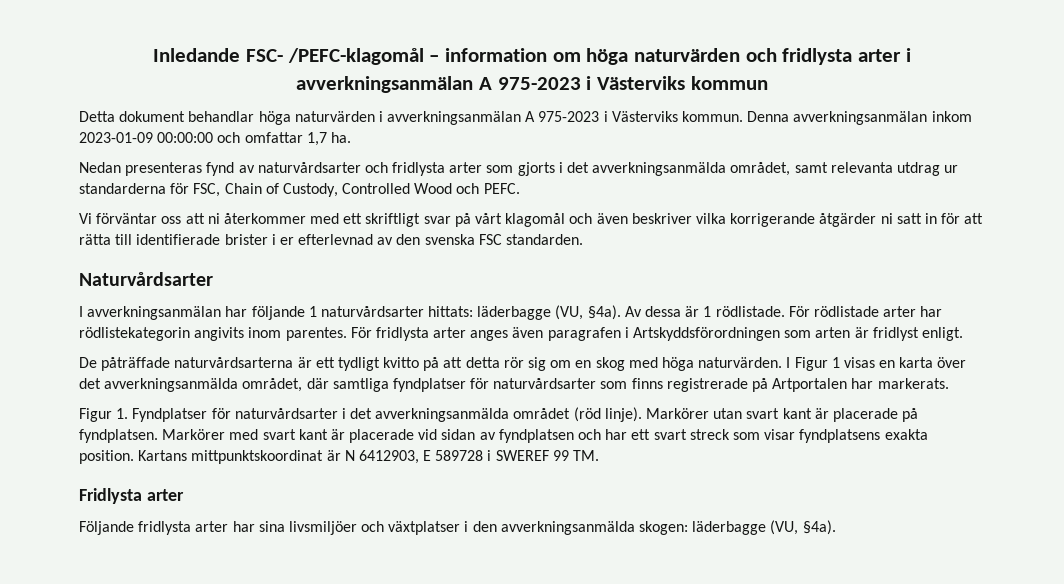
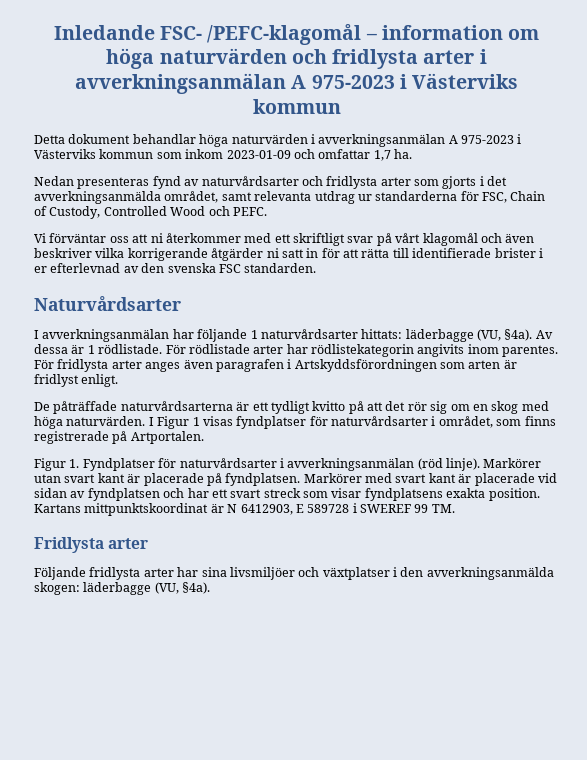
[682,111,928,125] kommun. Denna avverkningsanmälan -> [99,149,182,159] kommun som
[157,132,214,143] 00:00:00 -> (291, 154) none
[465,357,500,368] detta -> [385,401,406,411] det
[879,357,967,368] [79,378,389,392] en karta över det avverkningsanmälda området, där samtliga -> (233, 421) none
(597, 383) none -> [431,416,493,428] i området,
[772,378,949,392] Artportalen har markerats. -> [130,431,204,444] Artportalen.
[350,408,571,422] det avverkningsanmälda området -> [287,458,415,471] avverkningsanmälan

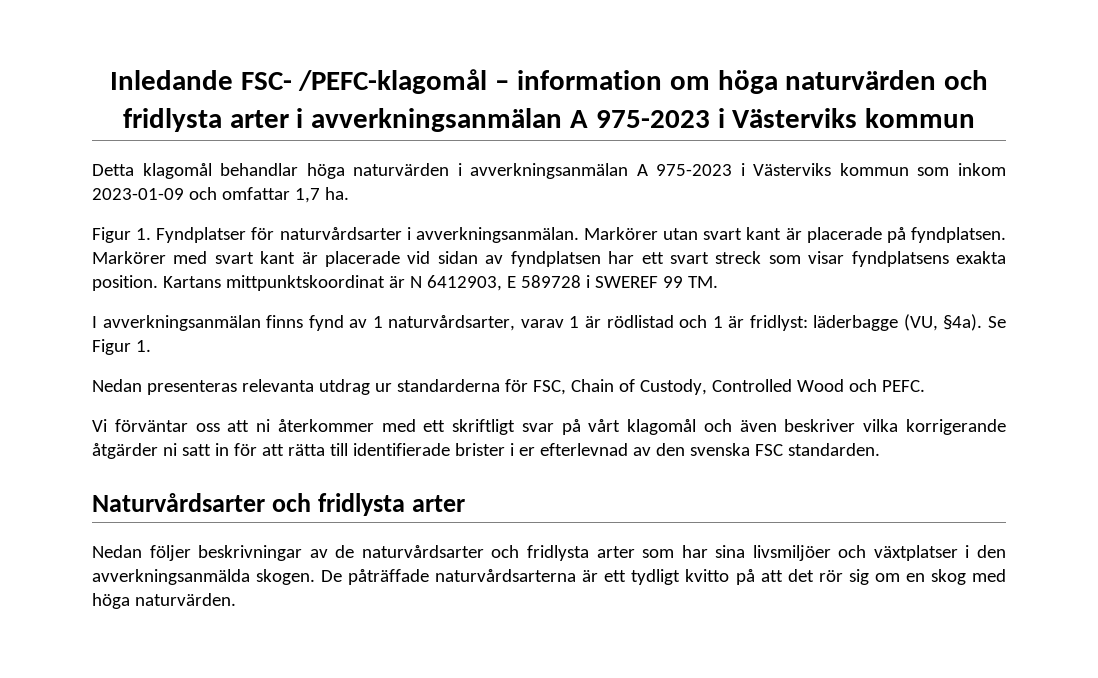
[68,134,131,144] dokument -> [142,163,212,179] klagomål
[34,176,508,189] [34,191,252,204] Nedan presenteras fynd av naturvårdsarter och fridlysta arter som gjorts i det avverkningsanmälda området, samt -> [92,227,1006,243] [92,251,1006,267] [92,275,718,291] [92,314,1006,331] [92,339,151,355] [92,379,237,395] Figur 1. Fyndplatser för naturvårdsarter i avverkningsanmälan. Markörer utan svart kant är placerade på fyndplatsen. Markörer med svart kant är placerade vid sidan av fyndplatsen har ett svart streck som visar fyndplatsens exakta position. Kartans mittpunktskoordinat är N 6412903, E 589728 i SWEREF 99 TM. // I avverkningsanmälan finns fynd av 1 naturvårdsarter, varav 1 är rödlistad och 1 är fridlyst: läderbagge (VU, §4a). Se Figur 1. // Nedan presenteras
[34,329,553,342] [34,344,559,357] [34,359,517,372] [34,374,119,387] // I avverkningsanmälan har följande 1 naturvårdsarter hittats: läderbagge (VU, §4a). Av dessa är 1 rödlistade. För rödlistade arter har rödlistekategorin angivits inom parentes. För fridlysta arter anges även paragrafen i Artskyddsförordningen som arten är fridlyst enligt. // -> [272,493,466,516] [92,545,1006,561] [92,569,316,585] och fridlysta arter // Nedan följer beskrivningar av de naturvårdsarter och fridlysta arter som har sina livsmiljöer och växtplatser i den avverkningsanmälda skogen.
[148,416,556,429] [34,431,204,444] [34,458,542,471] [34,473,557,486] [34,488,540,501] [34,503,455,516] [34,537,149,553] [34,567,554,580] [34,582,211,595] I Figur 1 visas fyndplatser för naturvårdsarter i området, som finns registrerade på Artportalen. // Figur 1. Fyndplatser för naturvårdsarter i avverkningsanmälan (röd linje). Markörer utan svart kant är placerade på fyndplatsen. Markörer med svart kant är placerade vid sidan av fyndplatsen och har ett svart streck som visar fyndplatsens exakta position. Kartans mittpunktskoordinat är N 6412903, E 589728 i SWEREF 99 TM. // Fridlysta arter // Följande fridlysta arter har sina livsmiljöer och växtplatser i den avverkningsanmälda skogen: läderbagge (VU, §4a). -> (236, 599) none

